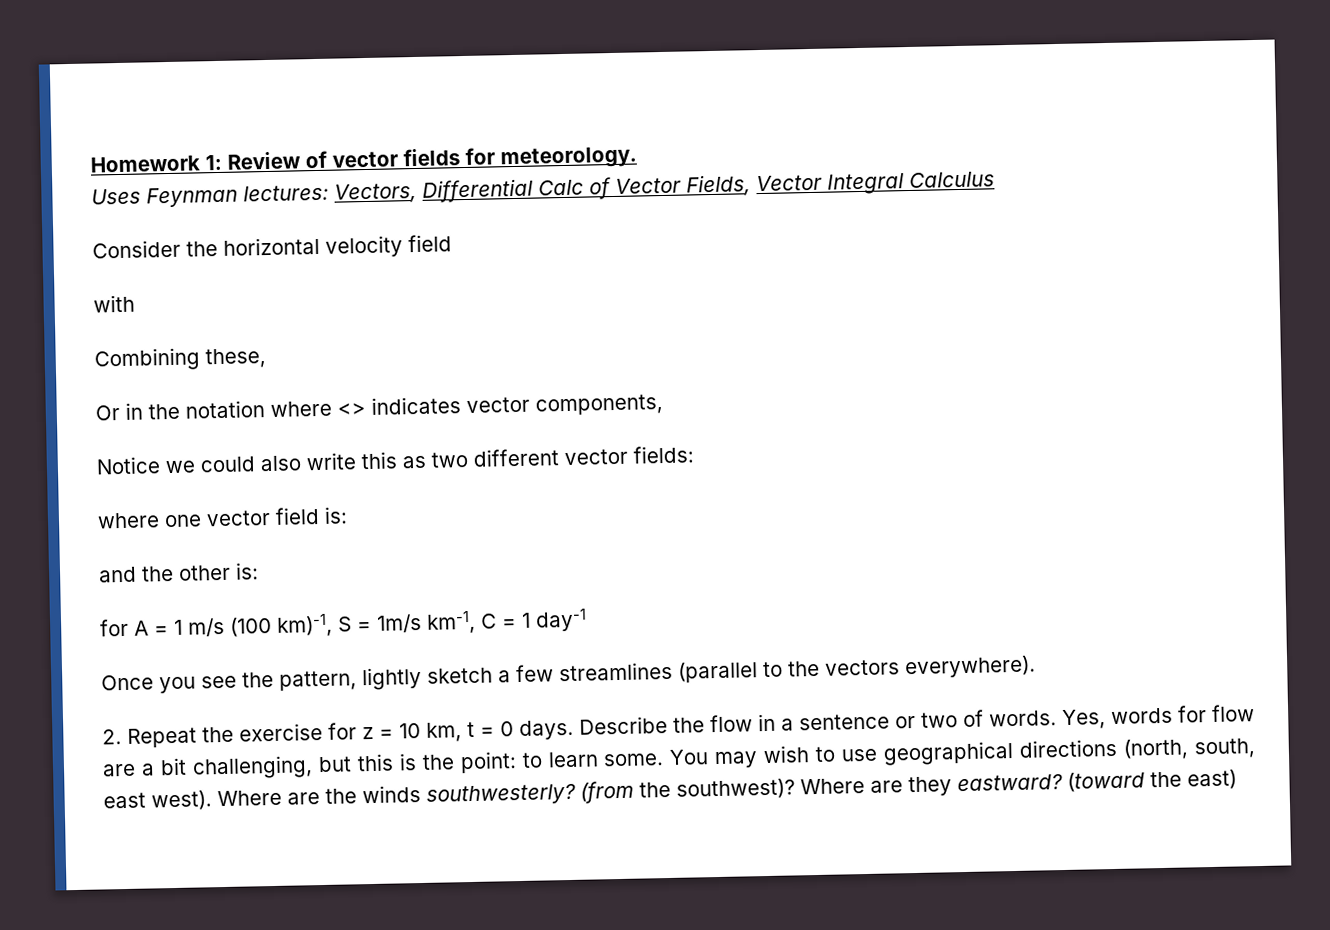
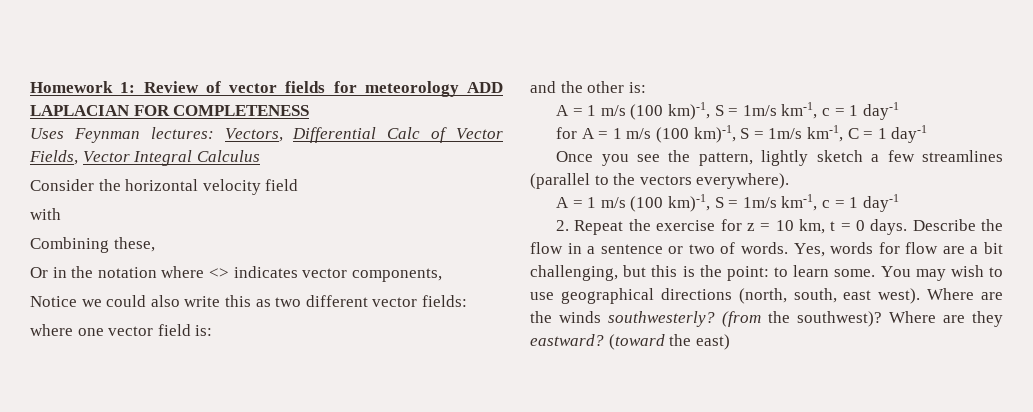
[500,146,637,170] meteorology. -> [364,81,503,97] [30,105,310,116] meteorology ADD LAPLACIAN FOR COMPLETENESS
(259, 571) none -> [556,102,899,120] // A = 1 m/s (100 km)-1, S = 1m/s km-1, c = 1 day-1
(1036, 667) none -> [556,194,899,212] // A = 1 m/s (100 km)-1, S = 1m/s km-1, c = 1 day-1

